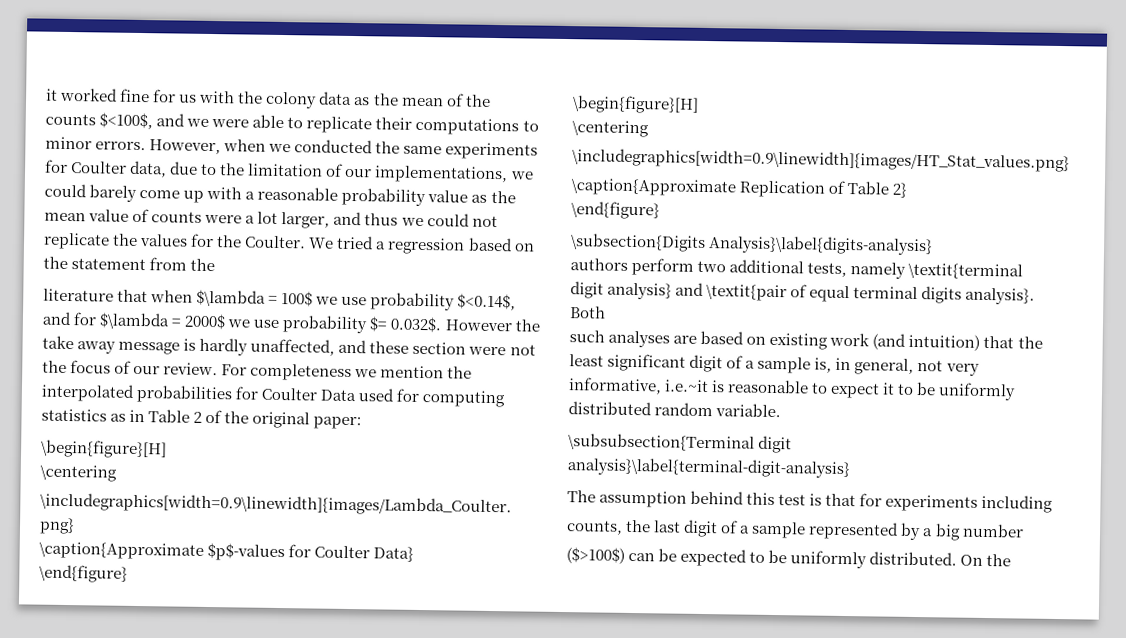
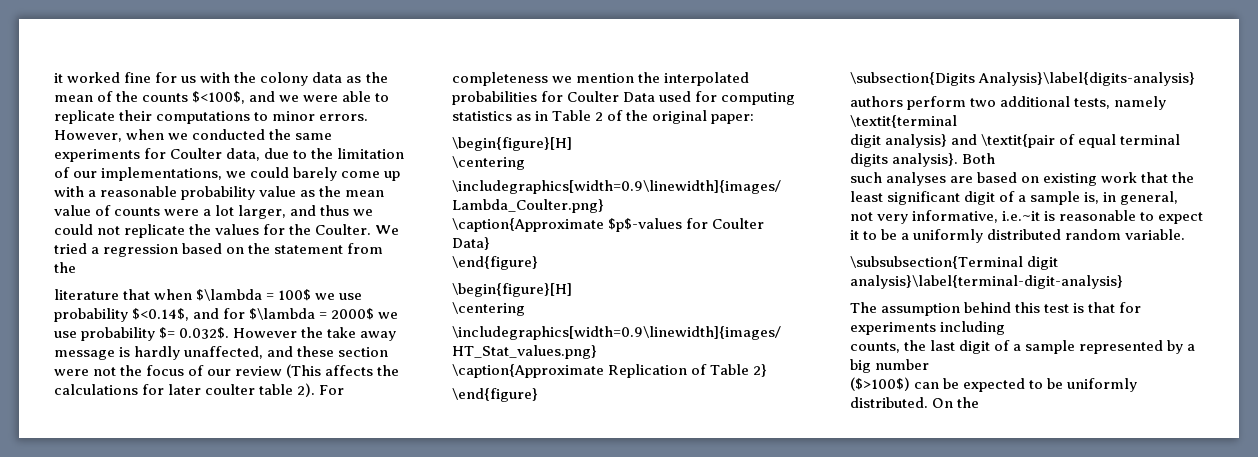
[163,362,219,376] review. -> [235,364,400,378] [54,383,316,397] review (This affects the calculations for later coulter table 2).
[872,333,981,351] (and intuition) -> (1138, 177) none
(937, 389) none -> [901,233,910,240] a

